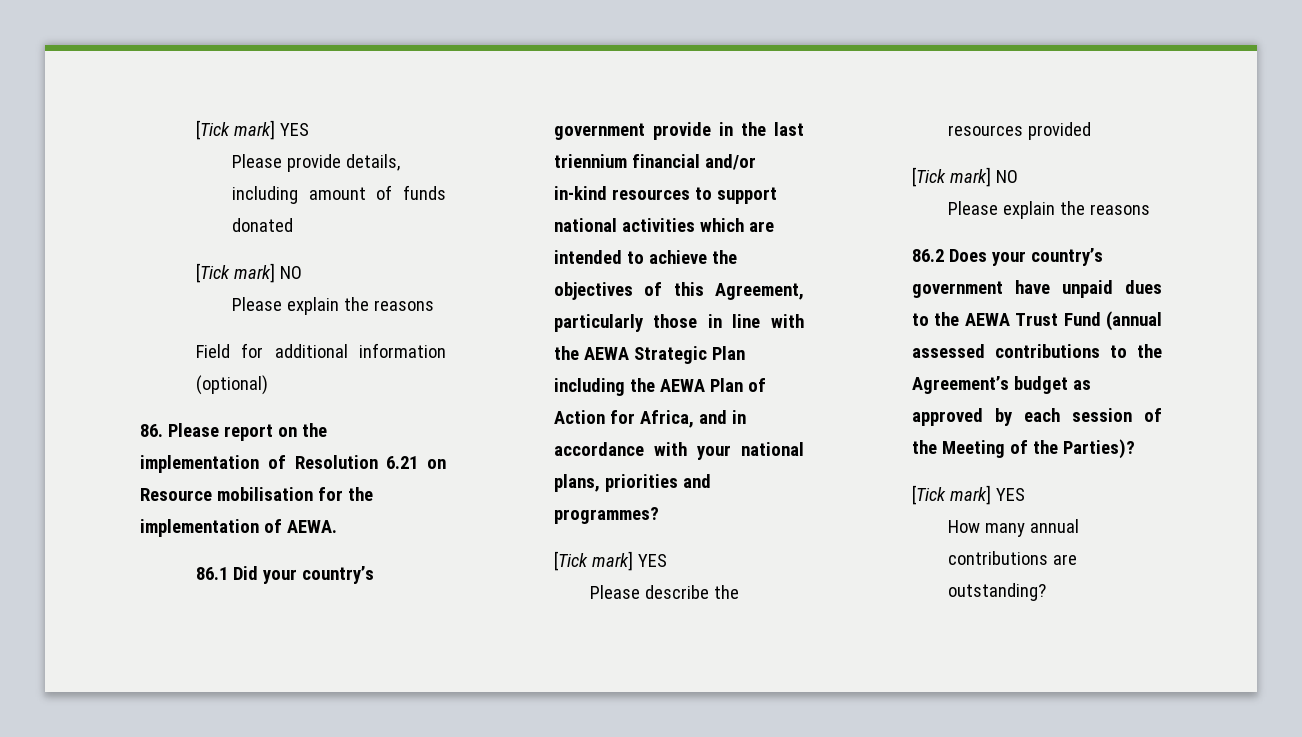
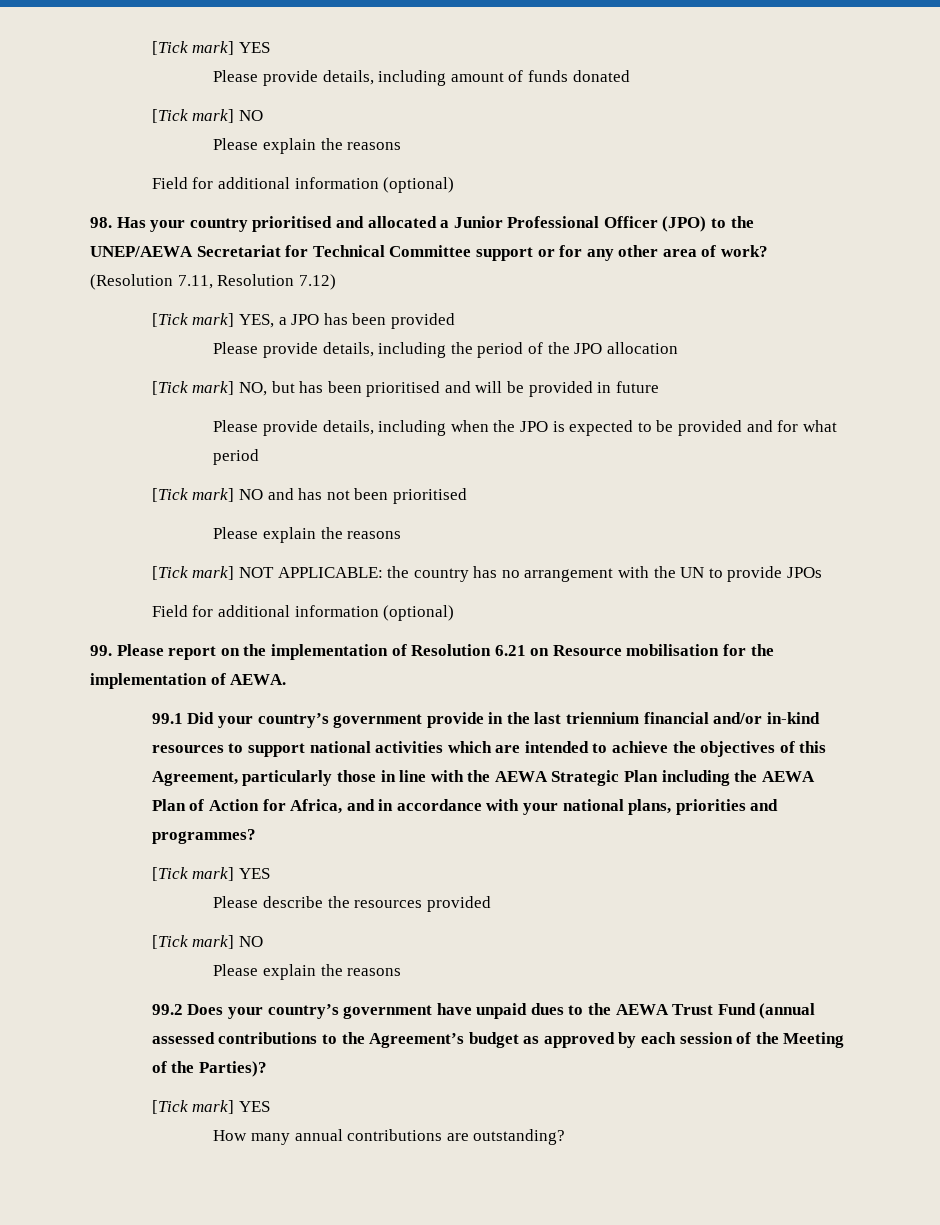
[140,424,163,437] 86. -> [90,216,754,232] [90,245,769,261] [90,274,336,290] [151,313,455,329] [213,342,678,358] [151,381,659,397] [213,420,837,436] [213,449,260,465] [151,488,467,504] [213,527,402,543] [151,566,822,582] [151,605,455,621] [90,645,112,656] 98. Has your country prioritised and allocated a Junior Professional Officer (JPO) to the UNEP/AEWA Secretariat for Technical Committee support or for any other area of work? (Resolution 7.11, Resolution 7.12) // [Tick mark] YES, a JPO has been provided // Please provide details, including the period of the JPO allocation // [Tick mark] NO, but has been prioritised and will be provided in future // Please provide details, including when the JPO is expected to be provided and for what period // [Tick mark] NO and has not been prioritised // Please explain the reasons // [Tick mark] NOT APPLICABLE: the country has no arrangement with the UN to provide JPOs // Field for additional information (optional) // 99.
[195,567,228,580] 86.1 -> [151,713,183,724] 99.1
[911,249,944,262] 86.2 -> [151,1004,183,1015] 99.2

